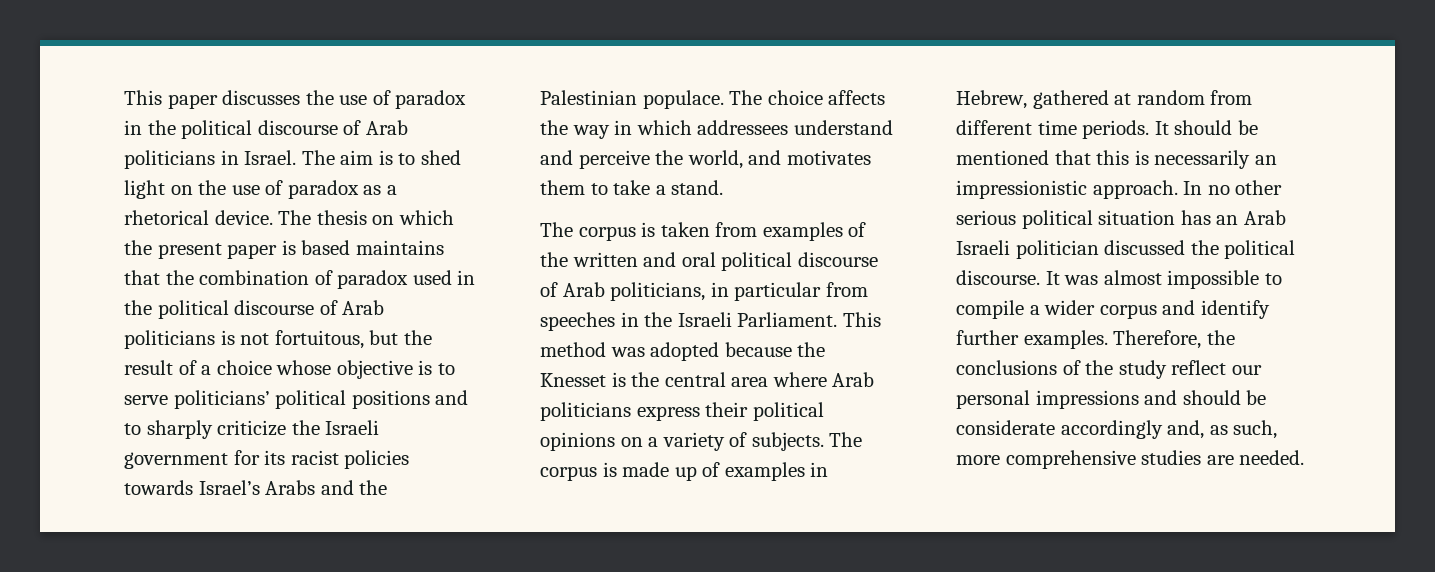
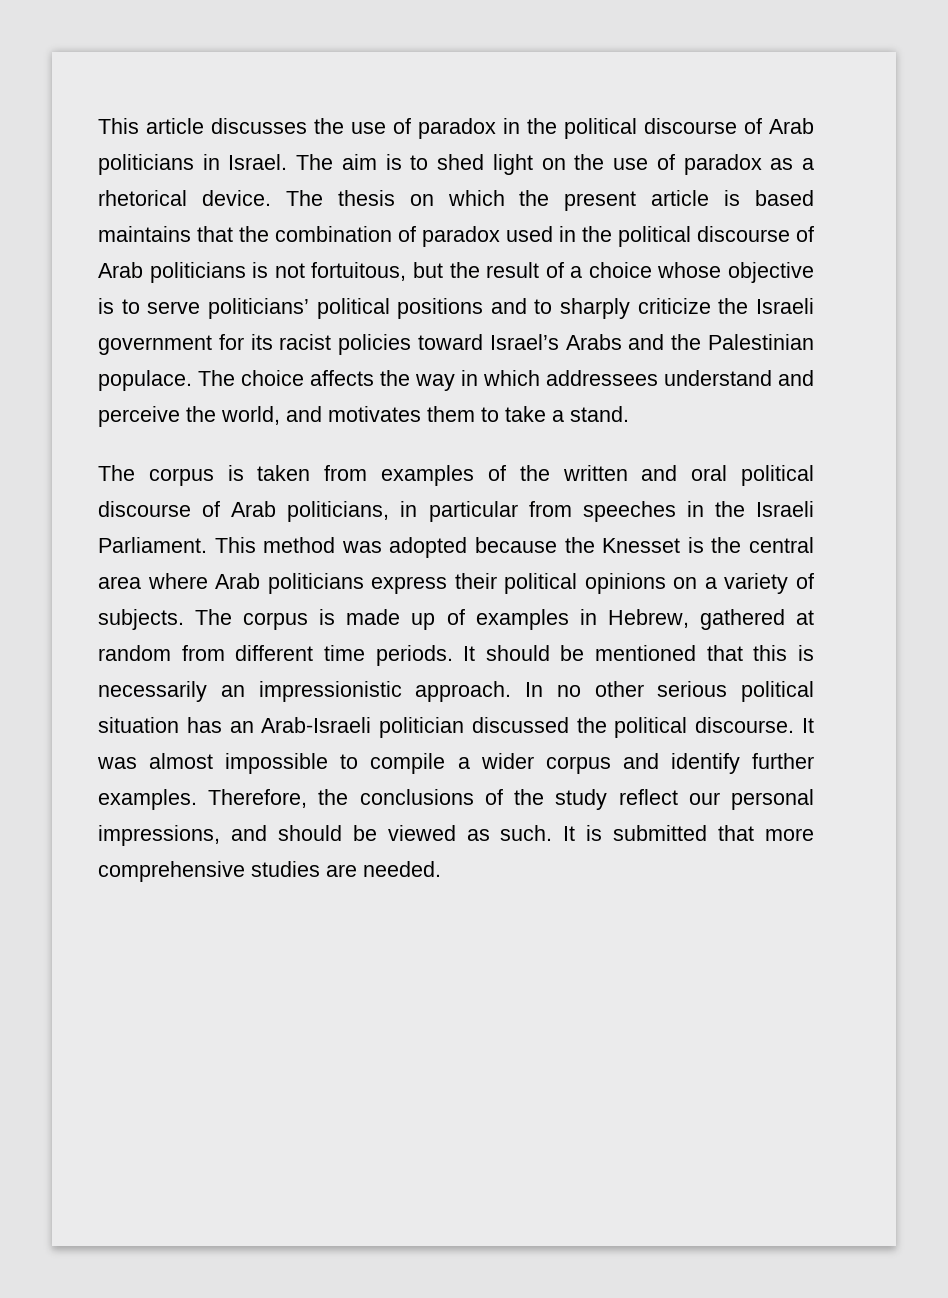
[124,90,218,109] This paper -> [98,118,204,134] This article
[227,244,278,259] paper -> [651,190,710,206] article
[124,480,193,495] towards -> [418,334,484,350] toward
[1243,210,1286,225] [956,240,1010,255] Arab Israeli -> [261,717,372,733] Arab-Israeli
[1035,390,1139,409] impressions -> [98,825,220,846] impressions,
[956,420,1278,439] considerate accordingly and, as such, -> [387,825,755,841] viewed as such. It is submitted that

